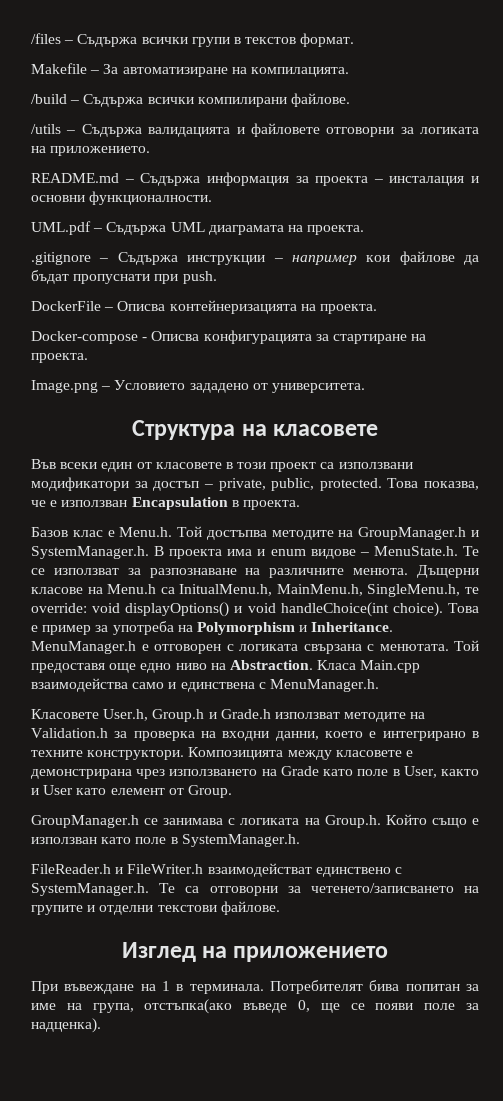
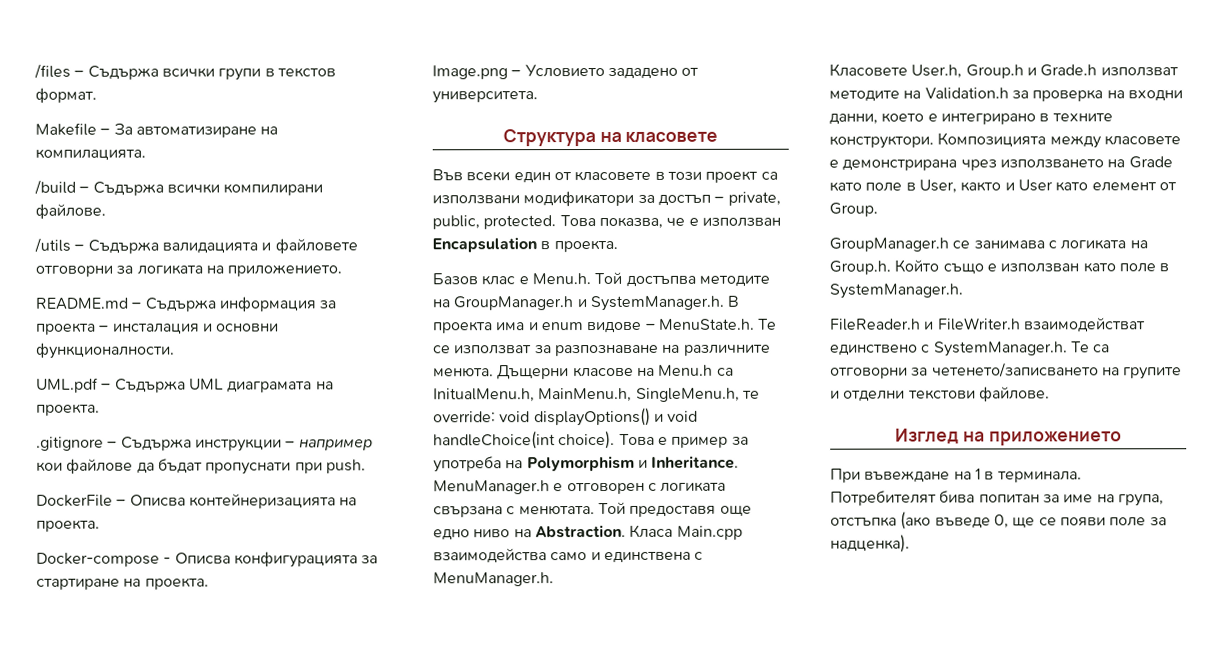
[144,999,233,1014] отстъпка(ако -> [830,511,932,530] отстъпка (ако

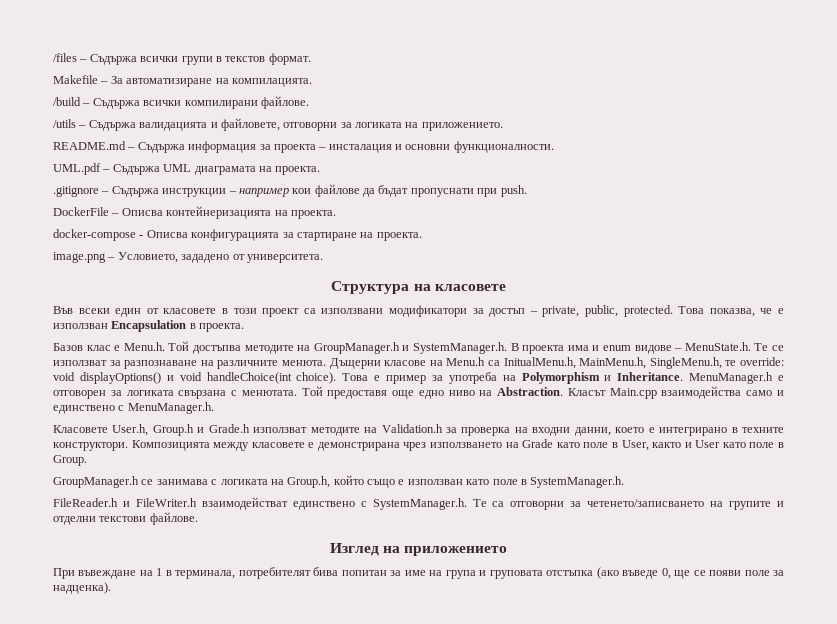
[274,238,358,254] файловете -> [220,118,280,131] файловете,
[36,552,160,567] Docker-compose -> [53,229,136,241] docker-compose
[432,64,605,80] Image.png – Условието -> [53,252,178,263] image.png – Условието,
[647,482,657,491] с -> [110,390,122,396] за
[629,524,674,538] Класа -> [567,388,606,396] Класът
[603,551,691,564] единствена -> [53,405,115,414] единствено
[1091,182,1177,192] елемент от -> [749,442,784,448] поле в
[829,259,940,275] Group.h. Който -> [287,475,364,488] Group.h, който
[996,471,1082,483] [830,490,937,506] терминала. Потребителят -> [175,567,311,579] терминала, потребителят
[1117,494,1164,507] група, -> [445,570,543,579] група и груповата

